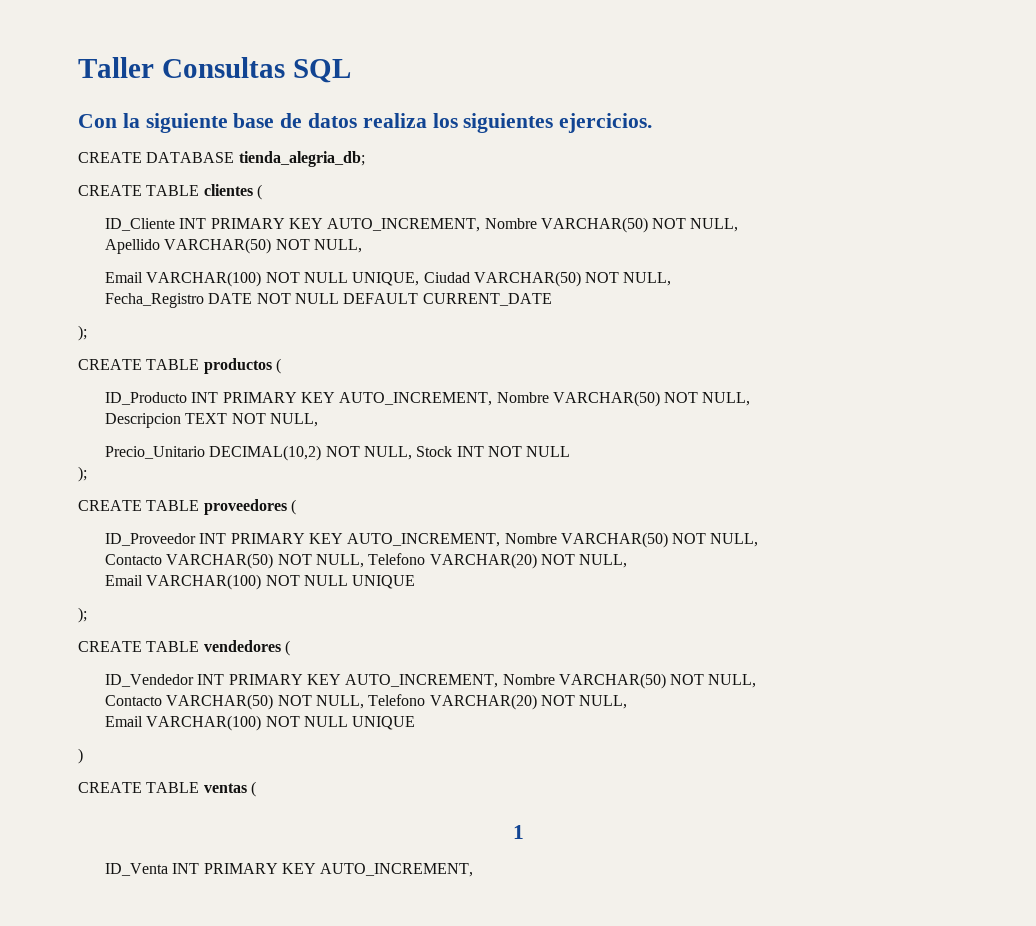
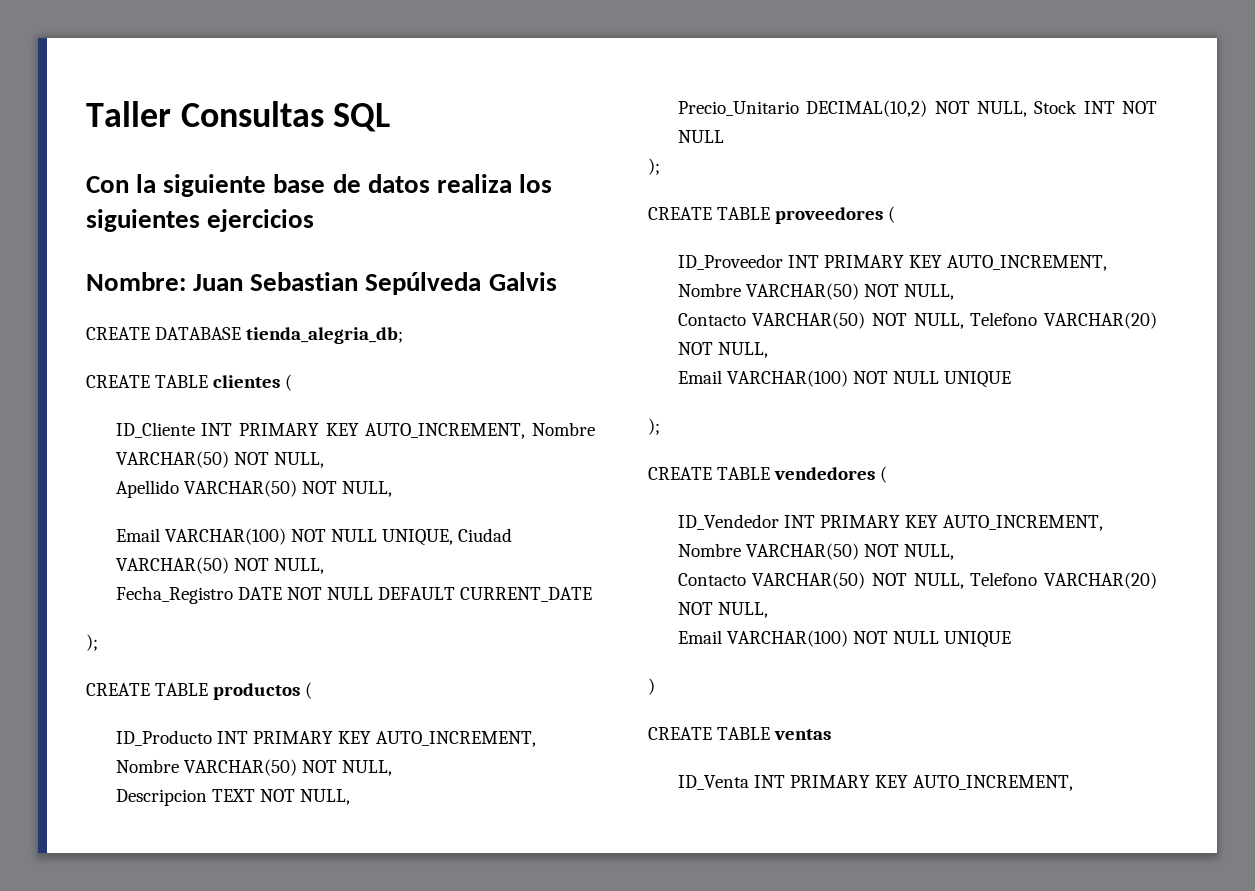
[559,113,653,133] ejercicios. -> [207,209,315,232] [86,272,557,295] ejercicios // Nombre: Juan Sebastian Sepúlveda Galvis
[250,781,256,797] [512,825,524,839] ( // 1 -> (832, 734) none

